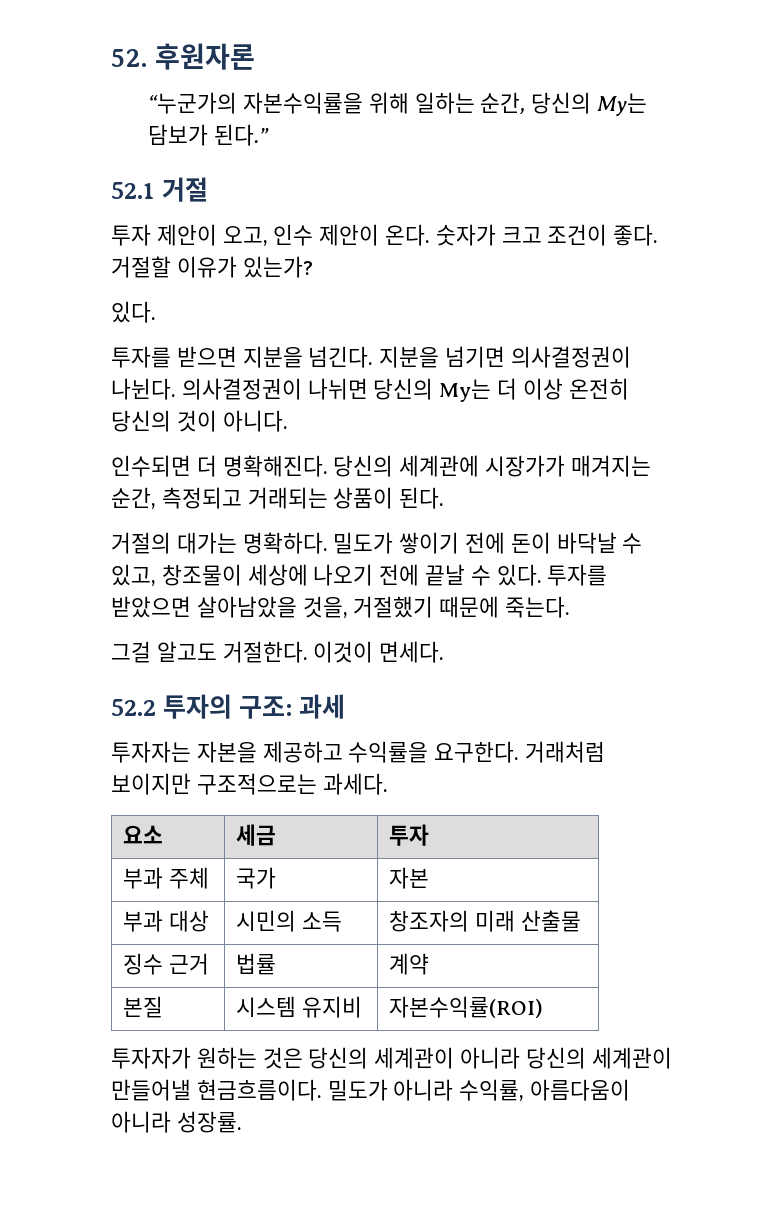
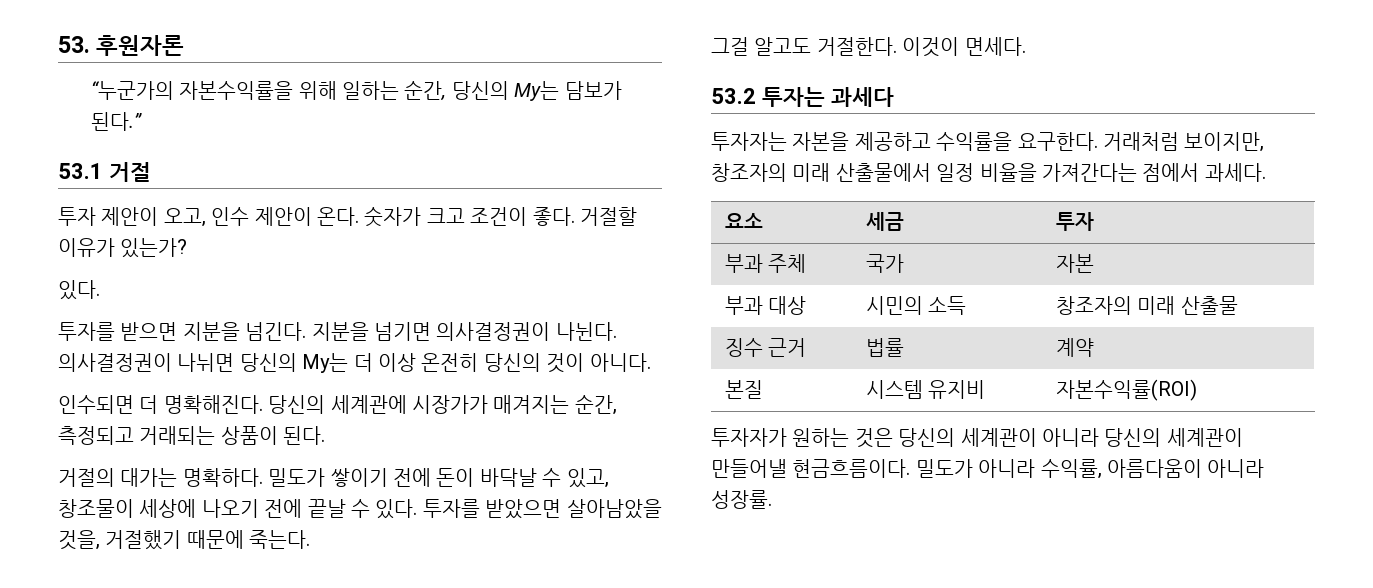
[111,49,148,67] 52. -> [58,36,90,53] 53.
[111,182,155,199] 52.1 -> [58,163,103,179] 53.1
[111,694,346,719] 52.2 투자의 구조: 과세 -> [711,87,894,107] 53.2 투자는 과세다
[111,773,317,795] 보이지만 구조적으로는 -> [1184,132,1265,152] [711,163,1200,182] 보이지만, 창조자의 미래 산출물에서 일정 비율을 가져간다는 점에서

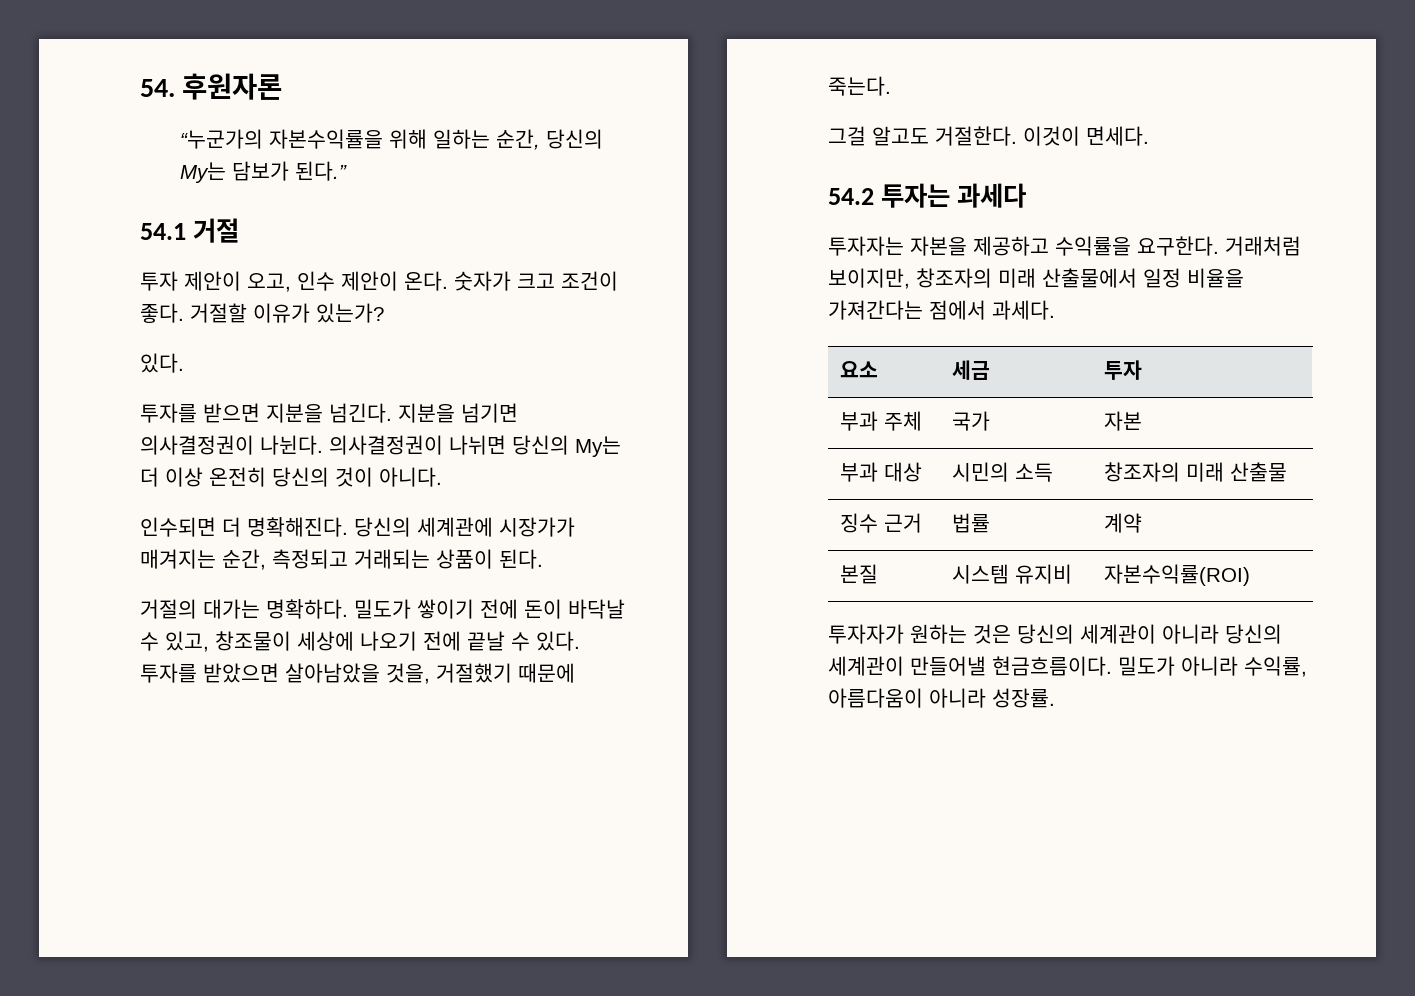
[58,36,90,53] 53. -> [140,79,175,97] 54.
[58,163,103,179] 53.1 -> [140,223,186,240] 54.1
[711,88,756,104] 53.2 -> [828,188,874,205] 54.2

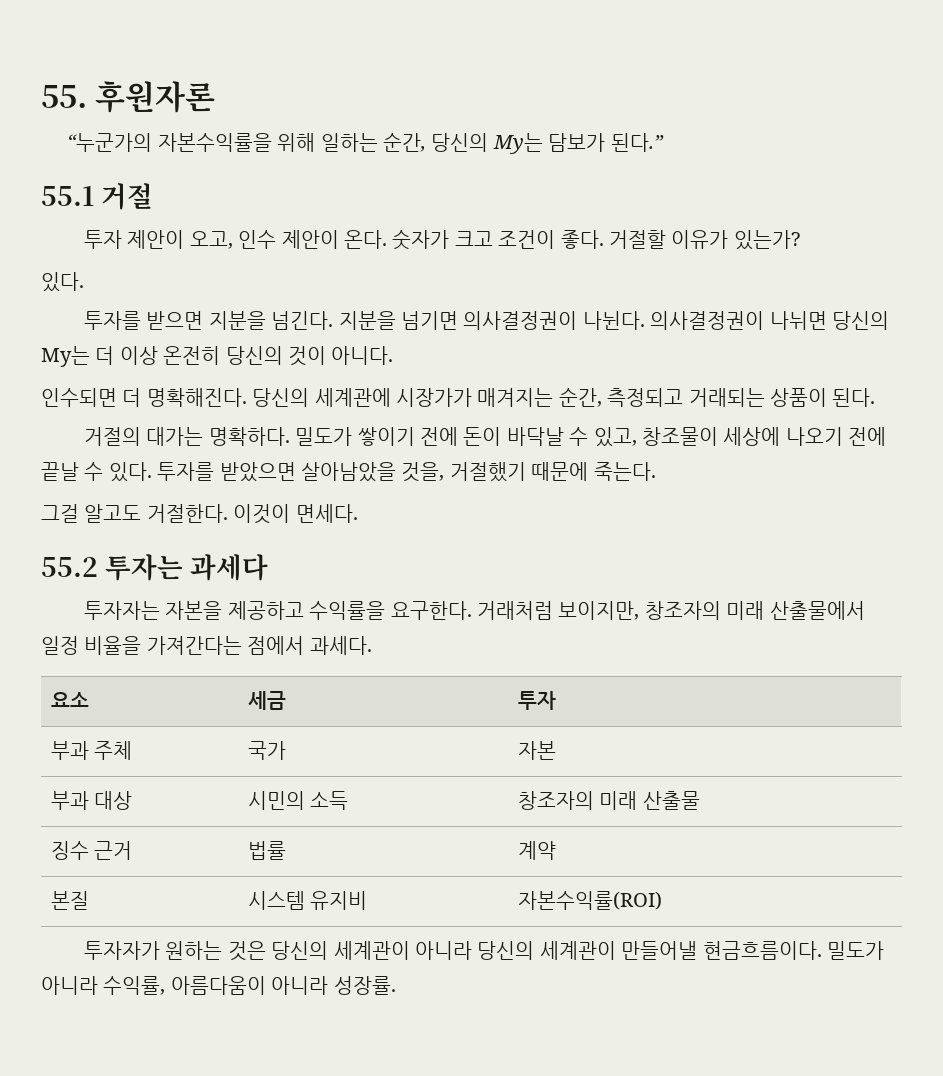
[140,79,175,97] 54. -> [41,85,87,108] 55.
[140,223,186,240] 54.1 -> [41,186,94,206] 55.1
[828,188,874,205] 54.2 -> [41,557,98,577] 55.2

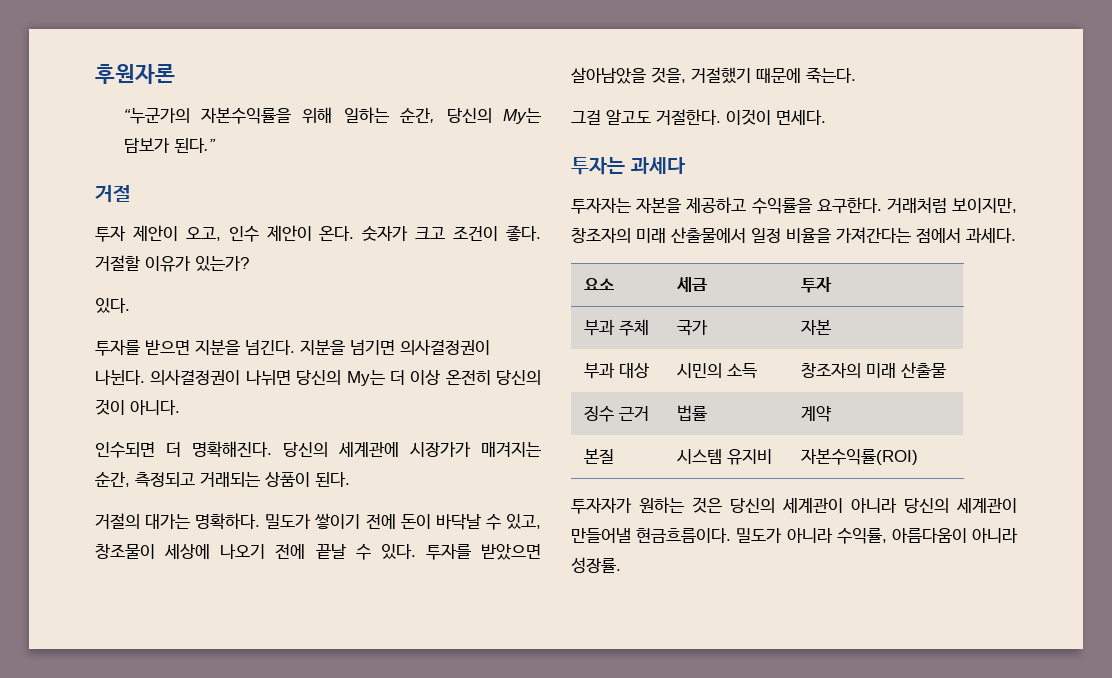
[41,85,87,108] 55. -> (95, 74) none
[41,186,94,206] 55.1 -> (216, 145) none
[41,557,98,577] 55.2 -> (826, 117) none

